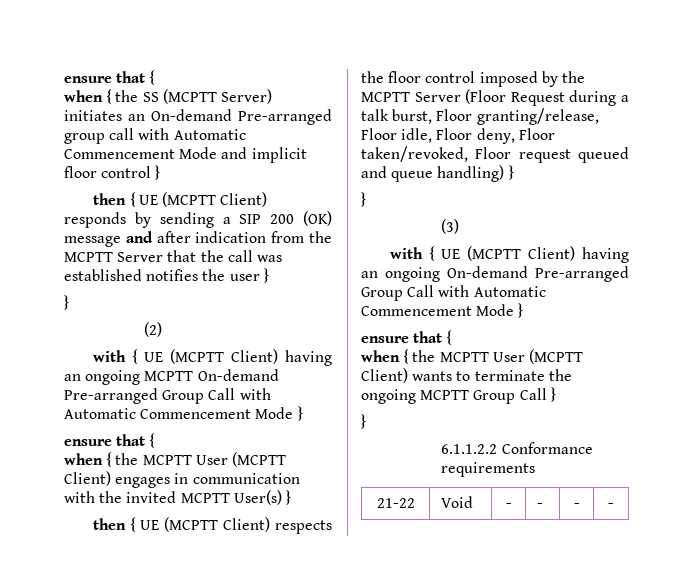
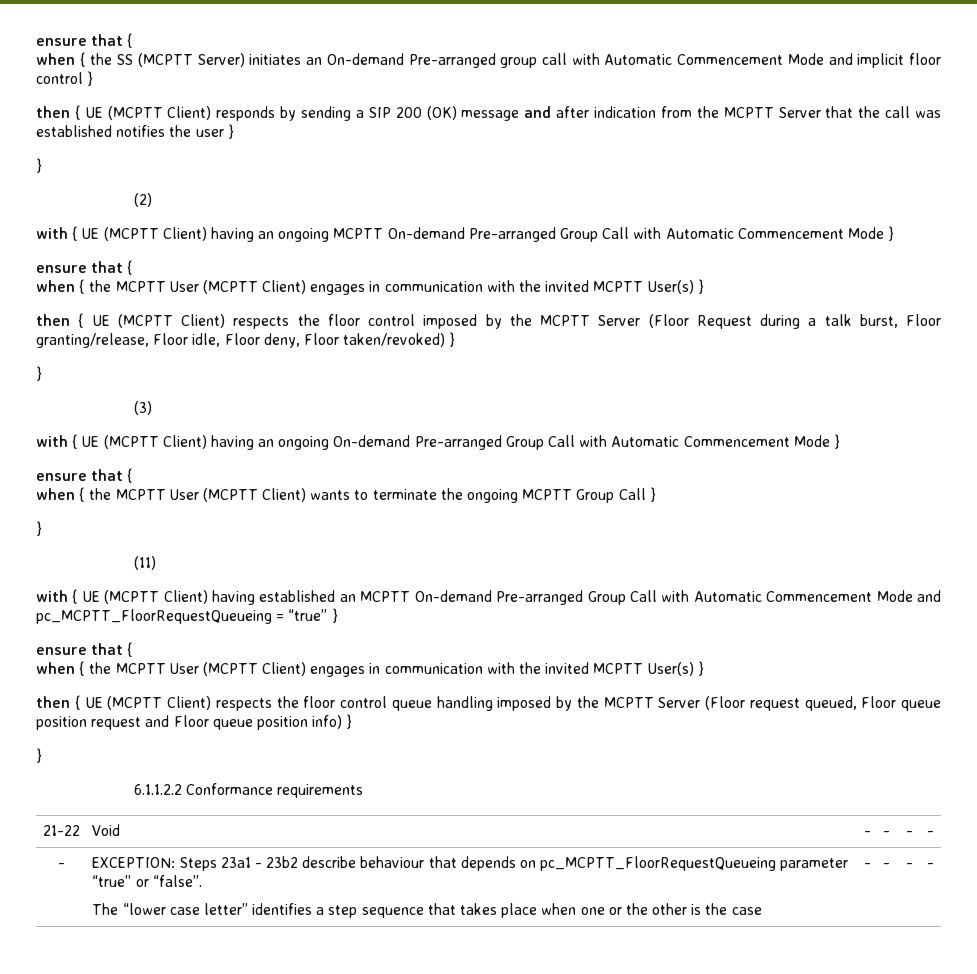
[361,146,629,163] [361,165,505,182] taken/revoked, Floor request queued and queue handling) -> [343,333,446,347] taken/revoked)
(366, 421) none -> [133,556,156,570] [36,589,941,605] [36,608,338,624] [36,642,134,657] [36,661,704,677] [36,695,941,711] [36,714,353,730] [36,748,42,763] // (11) // with { UE (MCPTT Client) having established an MCPTT On-demand Pre-arranged Group Call with Automatic Commencement Mode and pc_MCPTT_FloorRequestQueueing = “true” } // ensure that { // when { the MCPTT User (MCPTT Client) engages in communication with the invited MCPTT User(s) } // then { UE (MCPTT Client) respects the floor control queue handling imposed by the MCPTT Server (Floor request queued, Floor queue position request and Floor queue position info) } // }
(614, 505) none -> [58,863,65,868] [92,856,849,871] [92,875,202,887] [92,903,762,918] [864,863,871,868] [883,863,891,868] [905,863,913,868] [926,863,934,868] // - | EXCEPTION: Steps 23a1 - 23b2 describe behaviour that depends on pc_MCPTT_FloorRequestQueueing parameter “true” or “false”. // The “lower case letter” identifies a step sequence that takes place when one or the other is the case | - | - | - | -

